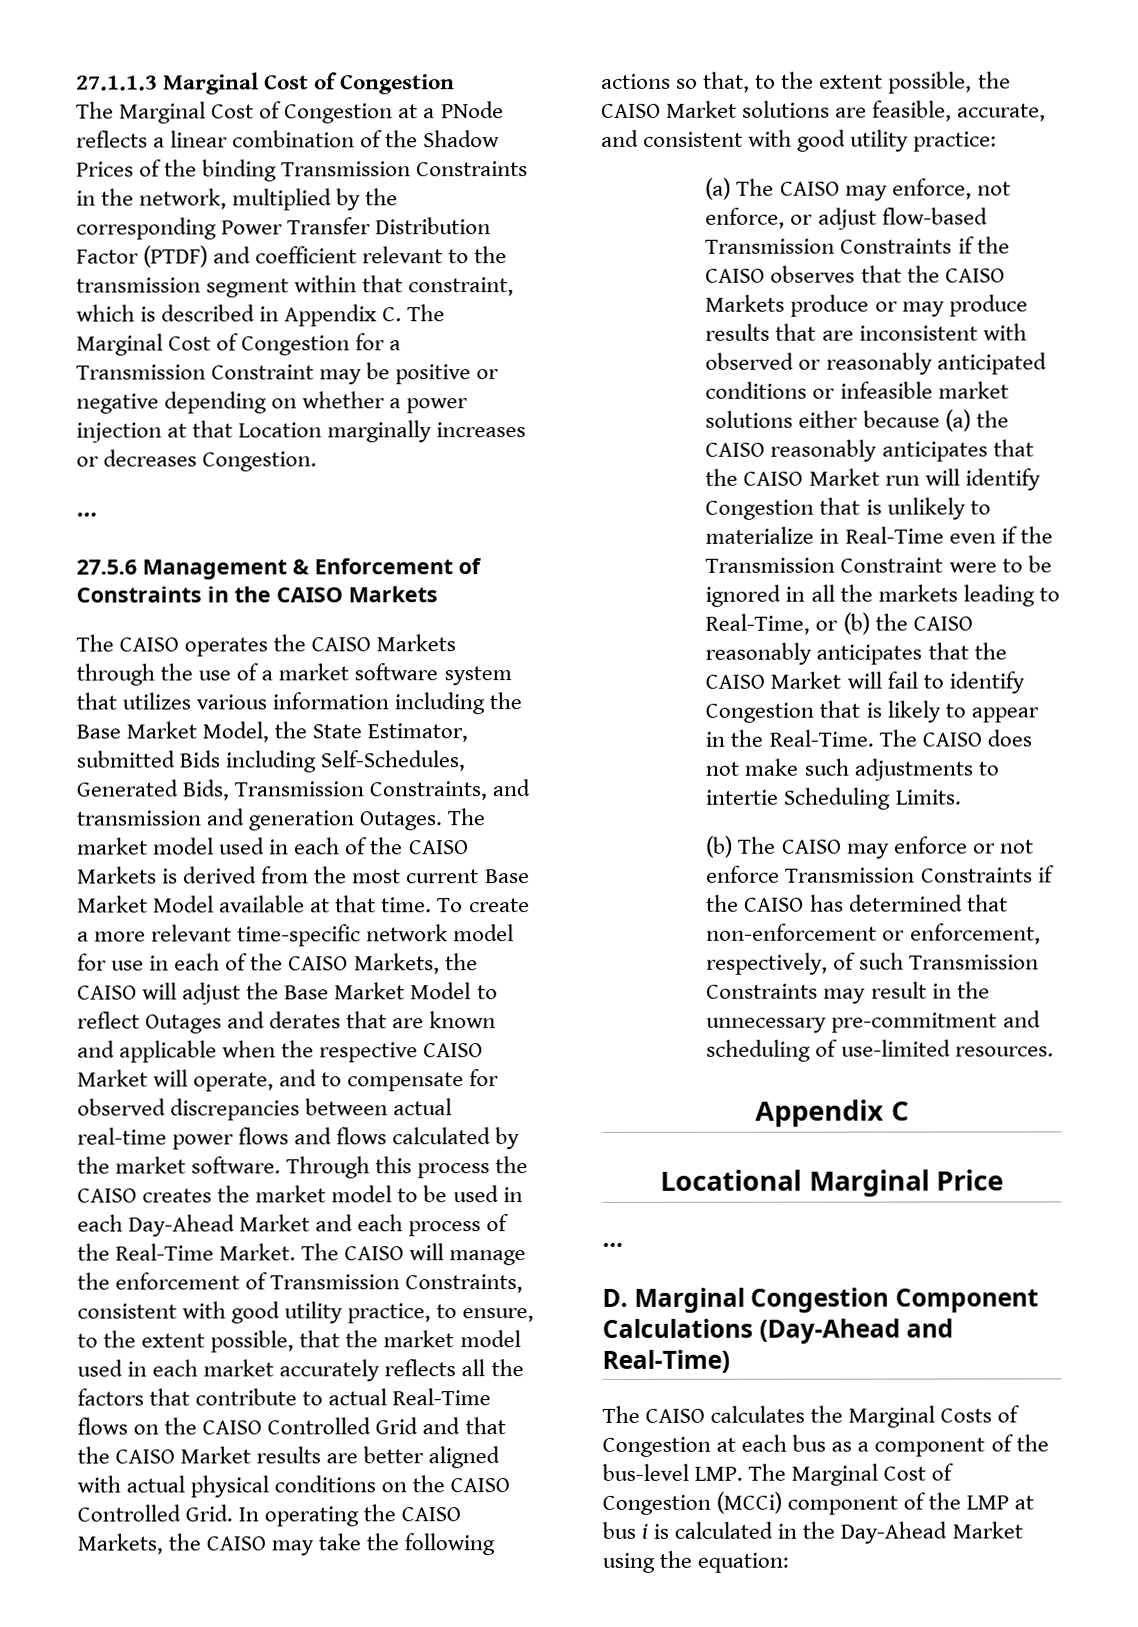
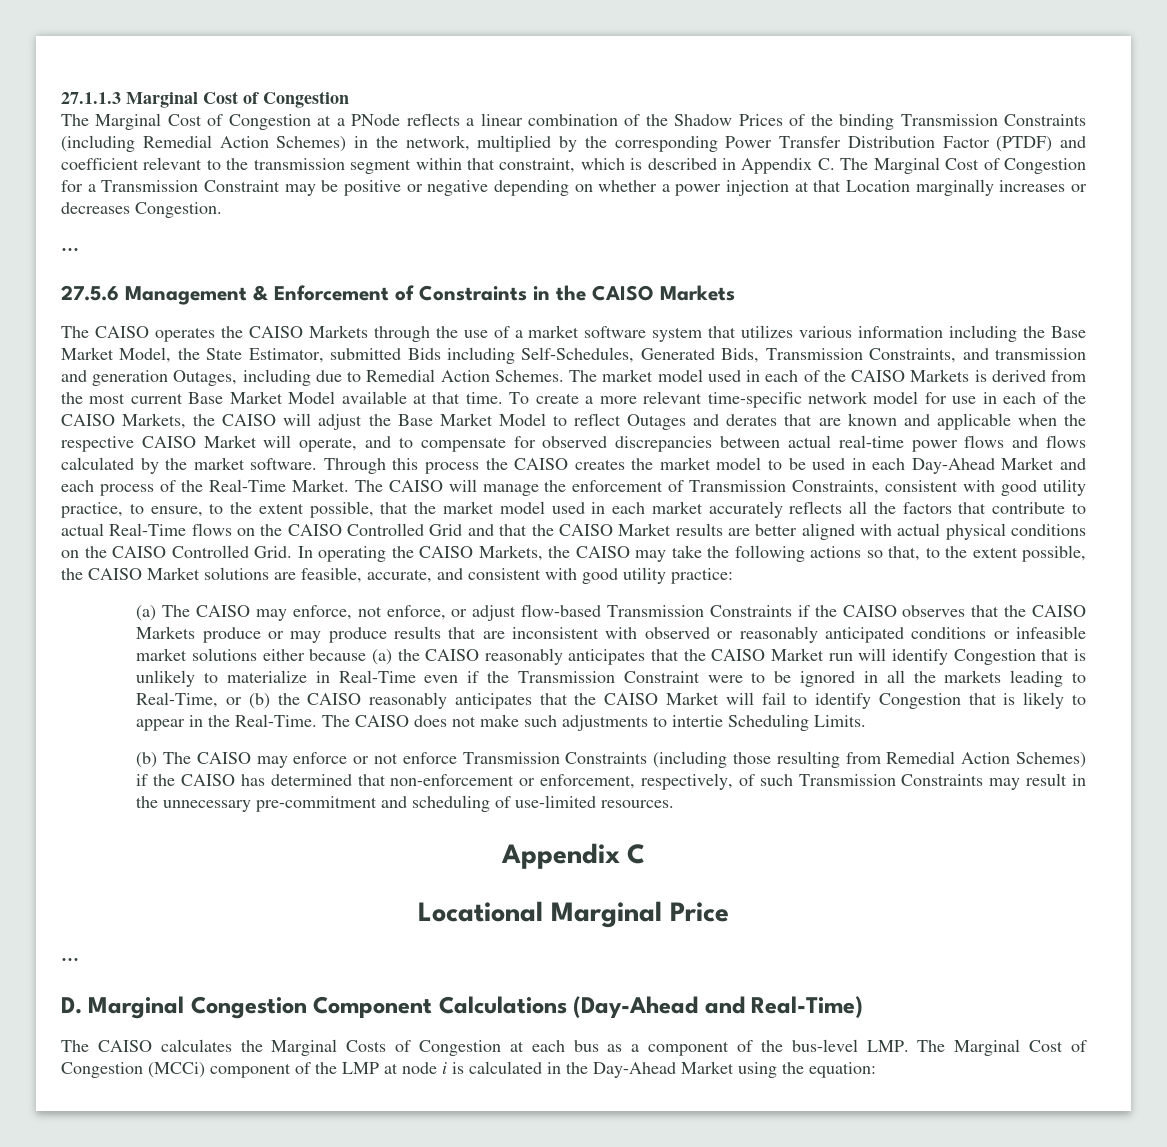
(529, 169) none -> [61,135,347,152] (including Remedial Action Schemes)
[359,811,444,831] Outages. -> [173,369,564,386] Outages, including due to Remedial Action Schemes.
(1033, 875) none -> [653,751,1086,768] (including those resulting from Remedial Action Schemes)
[602,1521,636,1539] bus -> [402,1062,437,1074] node

